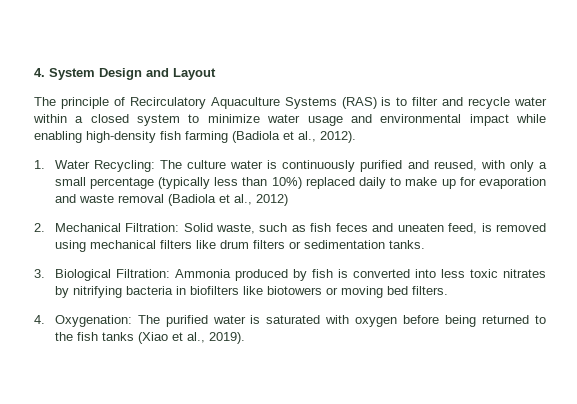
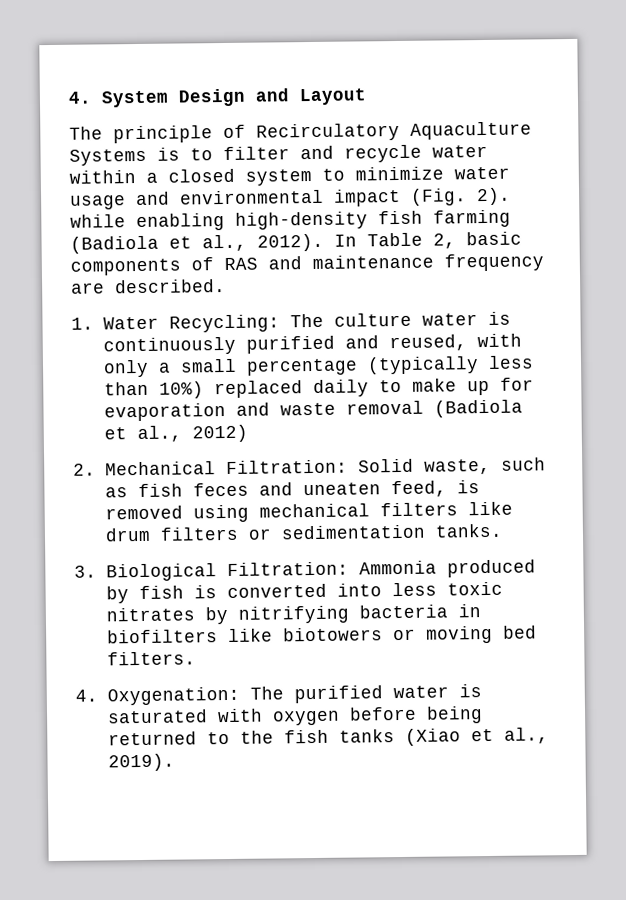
[341,97,377,109] (RAS) -> (147, 157) none
(509, 120) none -> [410,187,511,206] (Fig. 2).
(356, 137) none -> [334,231,522,249] [70,253,544,276] [71,279,226,294] In Table 2, basic components of RAS and maintenance frequency are described.

